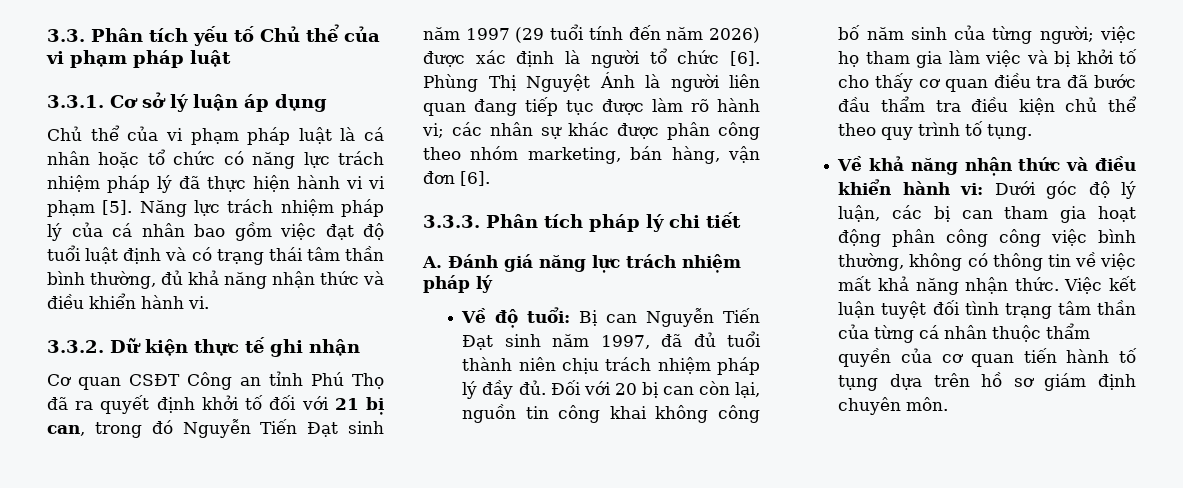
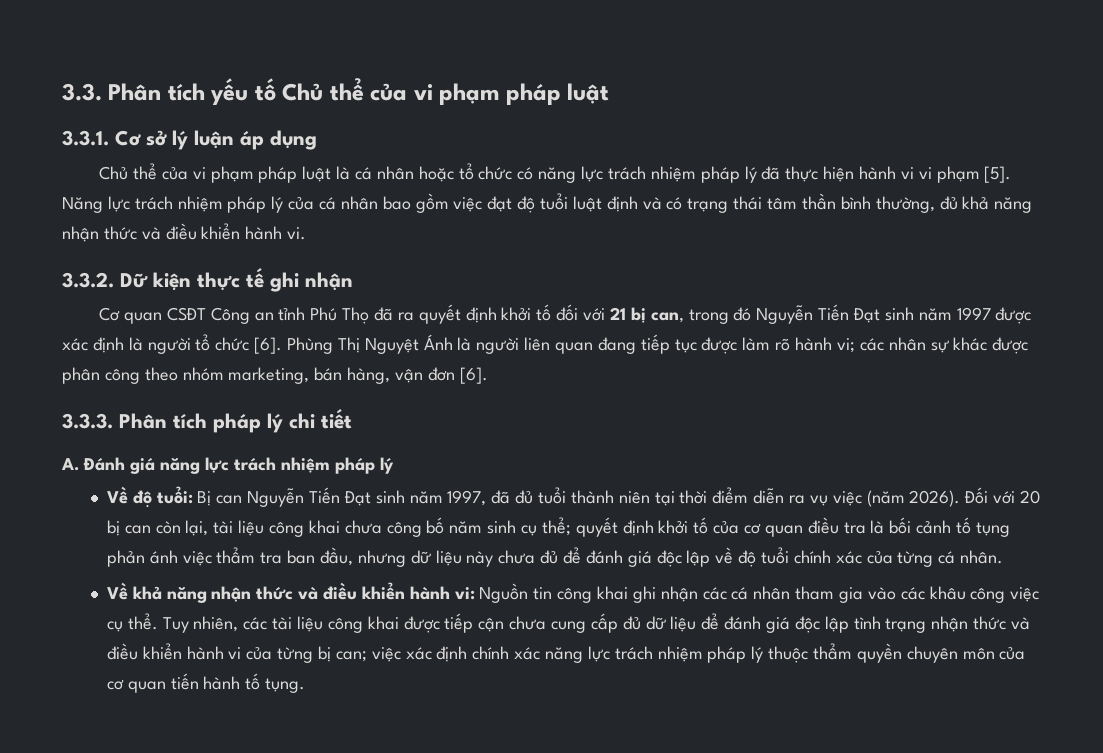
[515,24,760,43] (29 tuổi tính đến năm 2026) -> (991, 313) none
[562,357,760,375] [462,380,546,399] chịu trách nhiệm pháp lý đầy đủ. -> [654,487,961,507] tại thời điểm diễn ra vụ việc (năm 2026).
[462,404,709,423] nguồn tin công khai không -> [213,520,382,537] tài liệu công khai chưa
[954,25,1136,44] [838,49,1137,68] [838,73,1136,92] [838,96,1137,115] [838,121,1033,140] của từng người; việc họ tham gia làm việc và bị khởi tố cho thấy cơ quan điều tra đã bước đầu thẩm tra điều kiện chủ thể theo quy trình tố tụng. -> [520,517,1010,537] [106,547,1004,567] cụ thể; quyết định khởi tố của cơ quan điều tra là bối cảnh tố tụng phản ánh việc thẩm tra ban đầu, nhưng dữ liệu này chưa đủ để đánh giá độc lập về độ tuổi chính xác của từng cá nhân.
[994,181,1136,199] [838,205,1136,223] [838,229,1136,247] [838,252,1136,271] [838,276,1136,295] [838,300,1136,319] [838,324,988,343] Dưới góc độ lý luận, các bị can tham gia hoạt động phân công công việc bình thường, không có thông tin về việc mất khả năng nhận thức. Việc kết luận tuyệt đối tình trạng tâm thần của từng cá nhân -> [479,583,1040,603] [106,613,1031,633] [106,643,764,663] Nguồn tin công khai ghi nhận các cá nhân tham gia vào các khâu công việc cụ thể. Tuy nhiên, các tài liệu công khai được tiếp cận chưa cung cấp đủ dữ liệu để đánh giá độc lập tình trạng nhận thức và điều khiển hành vi của từng bị can; việc xác định chính xác năng lực trách nhiệm pháp lý
(892, 357) none -> [906,646,995,663] chuyên môn
[838,372,1136,391] [838,397,949,415] tụng dựa trên hồ sơ giám định chuyên môn. -> [265,678,306,693] tụng.

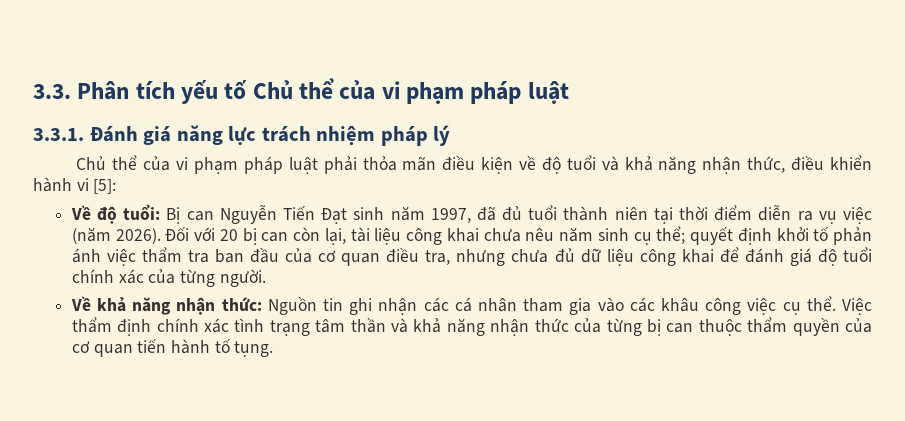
[115,130,317,150] [99,163,1012,183] [62,193,1033,213] [62,223,307,242] [62,268,353,292] [99,304,1032,324] [62,334,1029,354] [62,367,488,384] [62,409,352,433] [61,457,394,474] Cơ sở lý luận áp dụng // Chủ thể của vi phạm pháp luật là cá nhân hoặc tổ chức có năng lực trách nhiệm pháp lý đã thực hiện hành vi vi phạm [5]. Năng lực trách nhiệm pháp lý của cá nhân bao gồm việc đạt độ tuổi luật định và có trạng thái tâm thần bình thường, đủ khả năng nhận thức và điều khiển hành vi. // 3.3.2. Dữ kiện thực tế ghi nhận // Cơ quan CSĐT Công an tỉnh Phú Thọ đã ra quyết định khởi tố đối với 21 bị can, trong đó Nguyễn Tiến Đạt sinh năm 1997 được xác định là người tổ chức [6]. Phùng Thị Nguyệt Ánh là người liên quan đang tiếp tục được làm rõ hành vi; các nhân sự khác được phân công theo nhóm marketing, bán hàng, vận đơn [6]. // 3.3.3. Phân tích pháp lý chi tiết // A. Đánh giá năng lực trách nhiệm pháp lý -> [89,125,451,146] [76,155,872,174] [33,177,117,194] Đánh giá năng lực trách nhiệm pháp lý // Chủ thể của vi phạm pháp luật phải thỏa mãn điều kiện về độ tuổi và khả năng nhận thức, điều khiển hành vi [5]:
[386,517,445,537] công bố -> [525,228,555,241] nêu
[713,517,1010,537] của cơ quan điều tra là bối cảnh tố tụng -> (829, 234) none
[319,547,734,567] đầu, nhưng dữ liệu này chưa đủ để đánh giá độc lập về -> [250,247,812,266] đầu của cơ quan điều tra, nhưng chưa đủ dữ liệu công khai để đánh giá
[938,550,1004,564] cá nhân. -> [219,269,266,287] người.
[256,582,628,603] thức và điều khiển hành vi: Nguồn tin công khai -> [221,297,343,315] thức: Nguồn tin
[162,613,1031,633] [106,643,764,663] Tuy nhiên, các tài liệu công khai được tiếp cận chưa cung cấp đủ dữ liệu để đánh giá độc lập tình trạng nhận thức và điều khiển hành vi của từng bị can; việc xác định chính xác năng lực trách nhiệm pháp lý -> [841,298,872,315] [71,317,694,336] Việc thẩm định chính xác tình trạng tâm thần và khả năng nhận thức của từng bị can
[906,646,995,663] chuyên môn -> (840, 327) none

